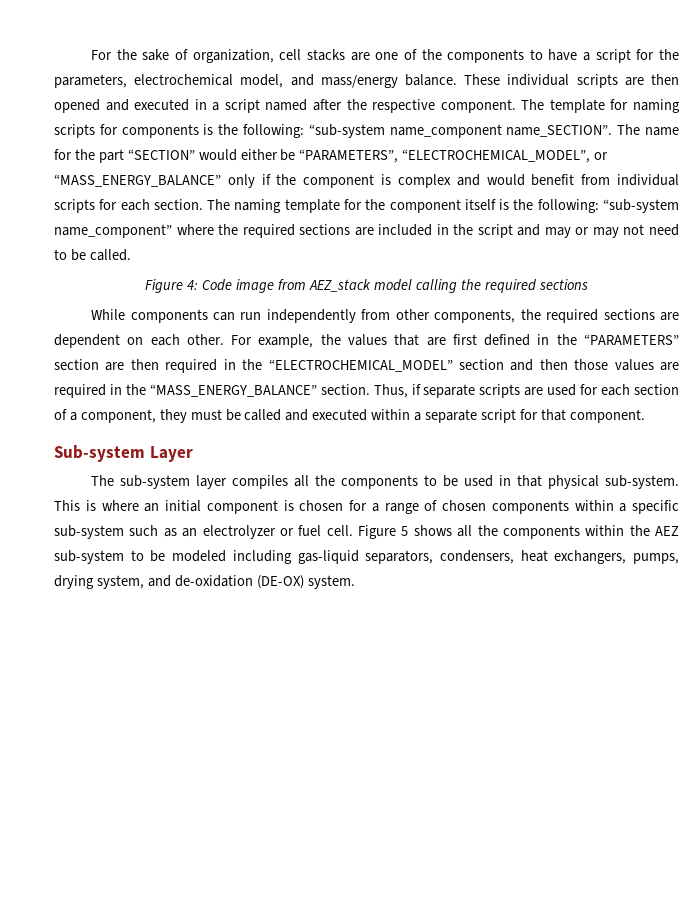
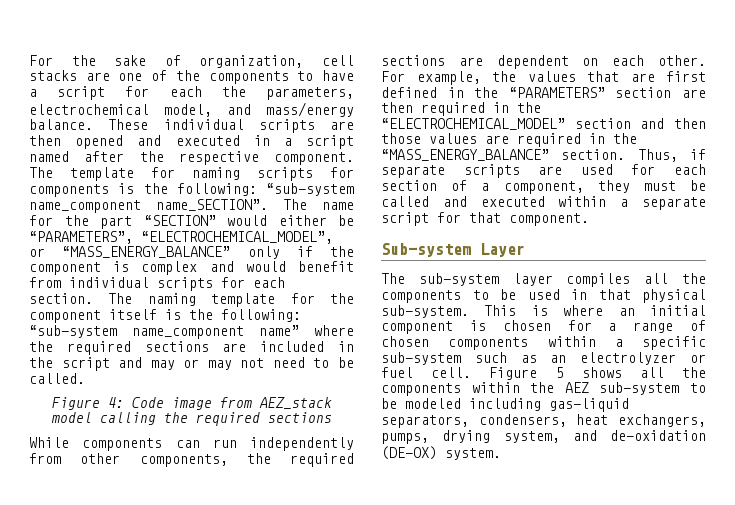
(655, 54) none -> [169,86,202,97] each
[54,224,172,238] name_component” -> [132,325,299,339] name_component name”

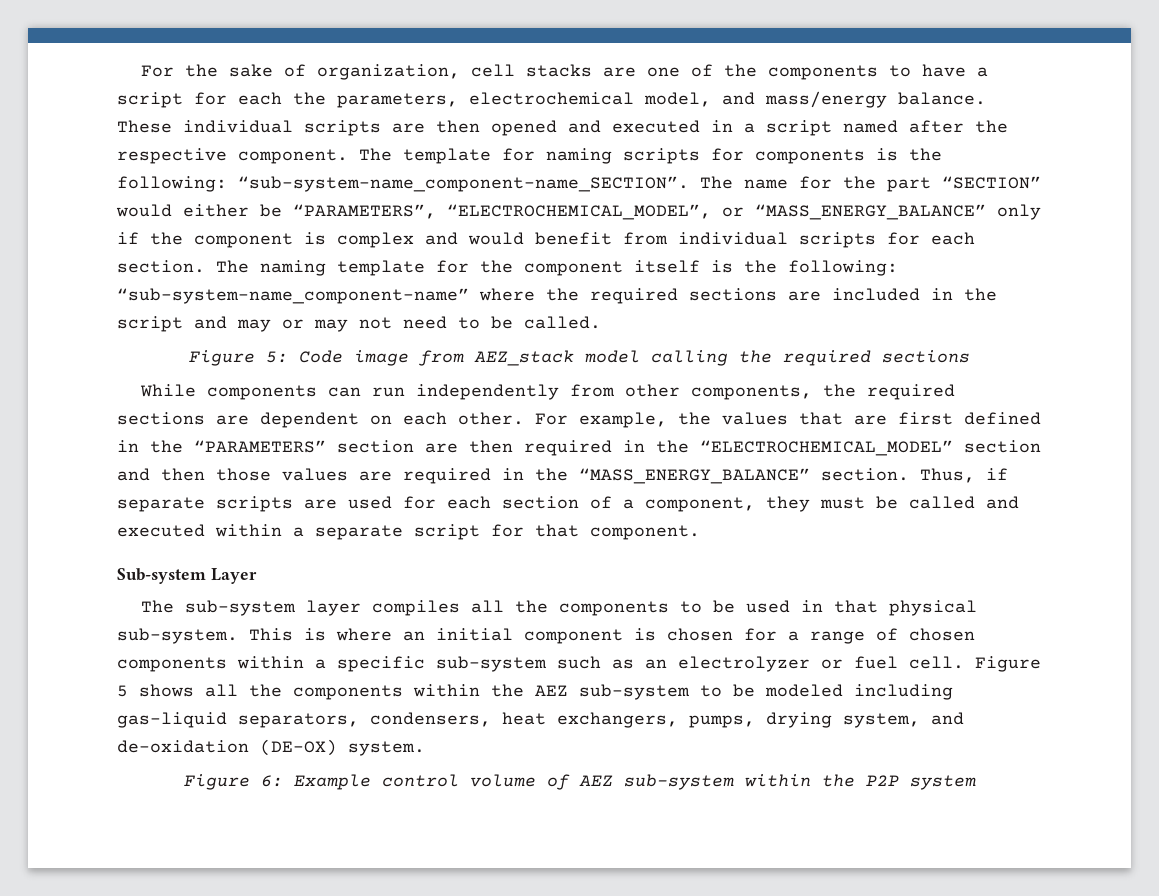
[266,183,354,196] [29,199,268,213] “sub-system name_component name_SECTION”. -> [238,176,689,192] “sub-system-name_component-name_SECTION”.
[29,325,299,339] “sub-system name_component name” -> [117,288,469,304] “sub-system-name_component-name”
[107,397,124,408] 4: -> [266,351,288,363] 5:
(501, 454) none -> [183,774,976,790] // Figure 6: Example control volume of AEZ sub-system within the P2P system

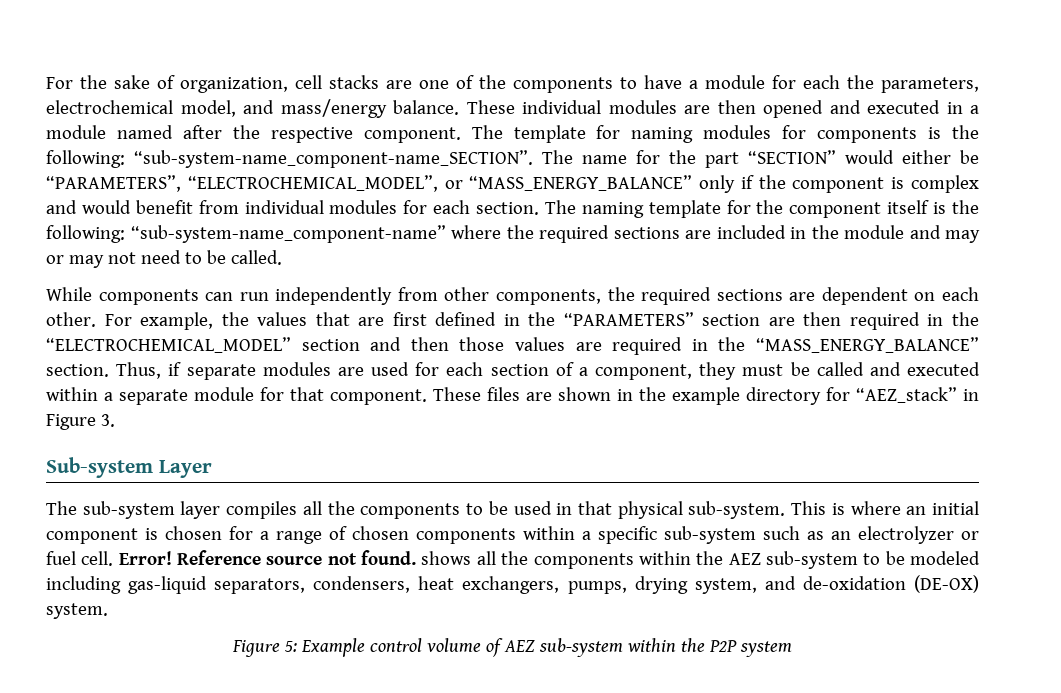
[117,92,183,108] script -> [705,75,765,89] module
[304,120,381,136] scripts -> [608,100,677,114] modules
[766,120,832,136] script -> [46,125,106,139] module
[623,148,700,164] scripts -> [703,125,772,139] modules
[799,232,876,248] scripts -> [329,200,398,214] modules
[117,316,183,332] script -> [844,225,904,239] module
[189,350,970,366] // Figure 5: Code image from AEZ_stack model calling the required sections -> (282, 257) none
[216,496,293,512] scripts -> [262,362,331,376] modules
[414,524,480,540] script -> [194,387,254,401] module
(700, 532) none -> [433,387,979,405] [46,414,115,430] These files are shown in the example directory for “AEZ_stack” in Figure 3.
[975,656,1041,672] [117,685,128,697] Figure 5 -> [118,550,417,565] Error! Reference source not found.
[260,775,283,787] 6: -> [284,641,298,652] 5:

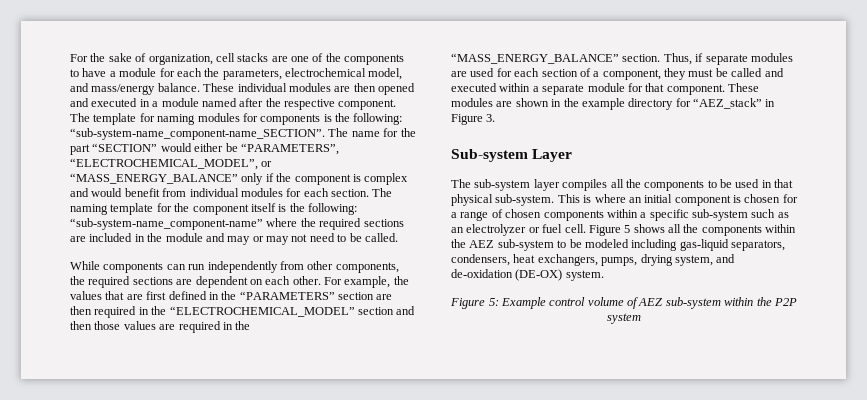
[487,387,520,401] files -> [451,98,493,107] modules
[118,550,417,565] Error! Reference source not found. -> [588,225,631,236] Figure 5

